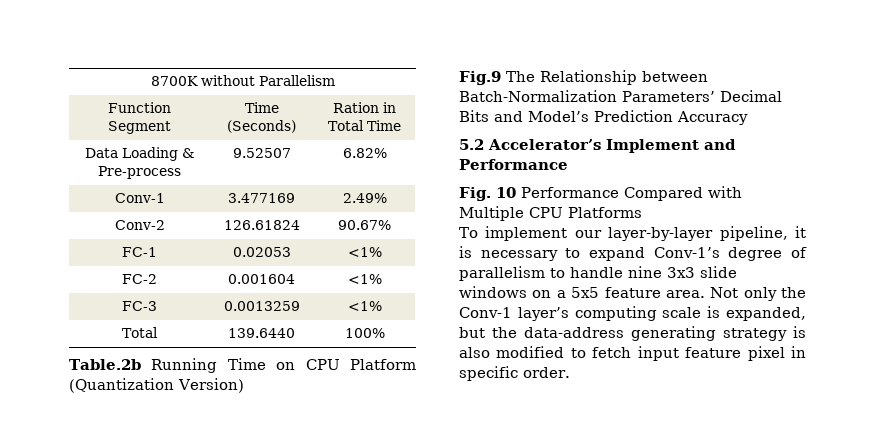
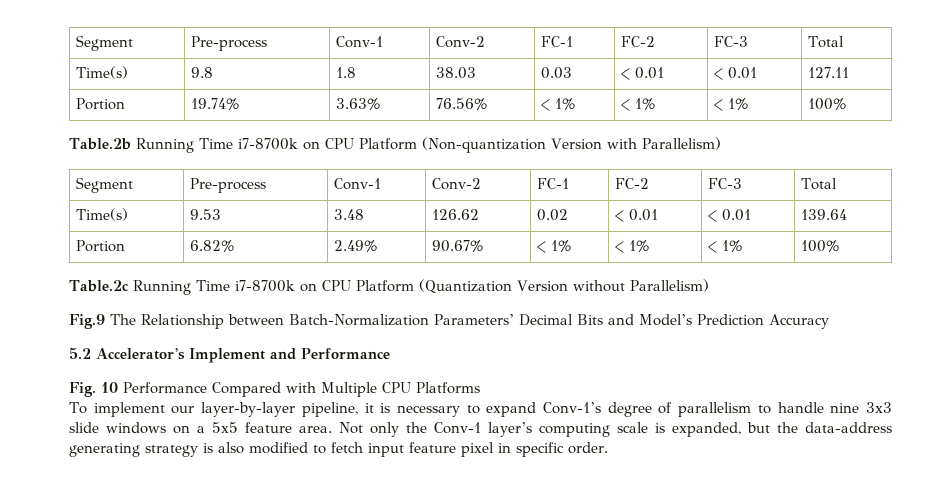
[150,75,335,86] [108,102,171,113] [108,121,171,134] [244,102,279,113] [227,120,296,133] [333,102,396,113] [328,120,401,131] [85,147,194,161] [98,166,181,179] [232,148,291,158] [342,148,387,158] [114,193,165,203] [228,193,295,203] [342,193,387,203] [114,220,165,230] [223,220,300,230] [338,220,391,230] [122,247,157,257] [232,247,291,257] [347,247,382,257] [122,274,157,284] [228,274,295,284] [347,274,382,284] [122,301,157,311] [223,301,300,311] [347,301,382,311] [122,327,159,338] [228,328,295,338] [344,328,385,338] [69,358,266,373] 8700K without Parallelism // Function Segment | Time (Seconds) | Ration in Total Time // Data Loading & Pre-process | 9.52507 | 6.82% // Conv-1 | 3.477169 | 2.49% // Conv-2 | 126.61824 | 90.67% // FC-1 | 0.02053 | <1% // FC-2 | 0.001604 | <1% // FC-3 | 0.0013259 | <1% // Total | 139.6440 | 100% // Table.2b Running Time -> [76,35,134,51] [191,36,268,51] [336,36,384,48] [436,36,486,48] [541,36,574,47] [621,36,656,47] [714,36,749,47] [808,36,845,48] [76,66,129,79] [191,67,214,78] [336,67,357,78] [436,67,477,79] [541,67,573,79] [621,67,665,80] [714,67,758,80] [808,67,850,78] [76,98,126,110] [191,98,240,110] [336,98,381,110] [436,98,488,110] [541,98,576,111] [621,98,656,111] [714,98,749,111] [808,98,847,110] [69,137,721,153] [76,177,134,193] [190,178,267,193] [334,178,382,190] [432,178,482,190] [537,178,570,189] [615,178,650,189] [708,178,743,189] [801,178,838,190] [76,208,129,221] [190,209,222,220] [334,209,365,220] [432,209,480,220] [537,209,569,221] [615,209,659,222] [708,209,752,222] [801,209,848,220] [76,240,126,252] [190,240,235,252] [334,240,378,252] [432,240,484,252] [537,240,572,253] [615,240,650,253] [708,240,743,253] [801,240,840,252] [69,280,295,295] Segment | Pre-process | Conv-1 | Conv-2 | FC-1 | FC-2 | FC-3 | Total // Time(s) | 9.8 | 1.8 | 38.03 | 0.03 | < 0.01 | < 0.01 | 127.11 // Portion | 19.74% | 3.63% | 76.56% | < 1% | < 1% | < 1% | 100% // Table.2b Running Time i7-8700k on CPU Platform (Non-quantization Version with Parallelism) // Segment | Pre-process | Conv-1 | Conv-2 | FC-1 | FC-2 | FC-3 | Total // Time(s) | 9.53 | 3.48 | 126.62 | 0.02 | < 0.01 | < 0.01 | 139.64 // Portion | 6.82% | 2.49% | 90.67% | < 1% | < 1% | < 1% | 100% // Table.2c Running Time i7-8700k
[178,378,244,393] Version) -> [516,279,709,292] Version without Parallelism)

